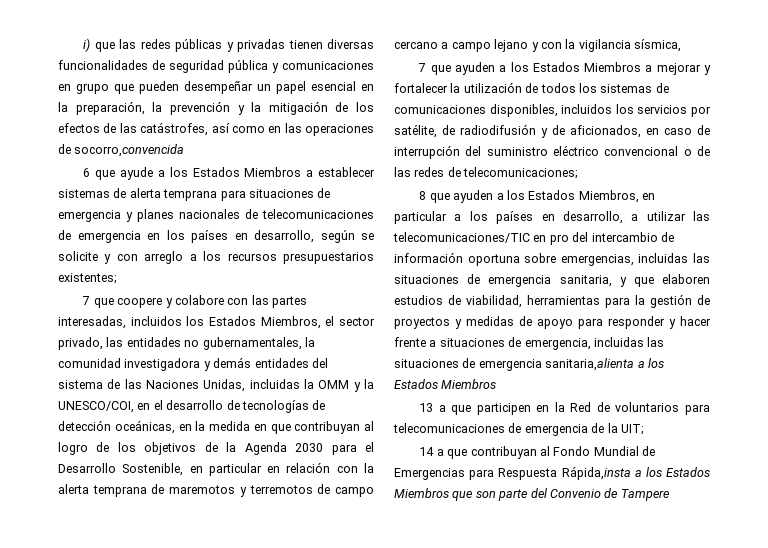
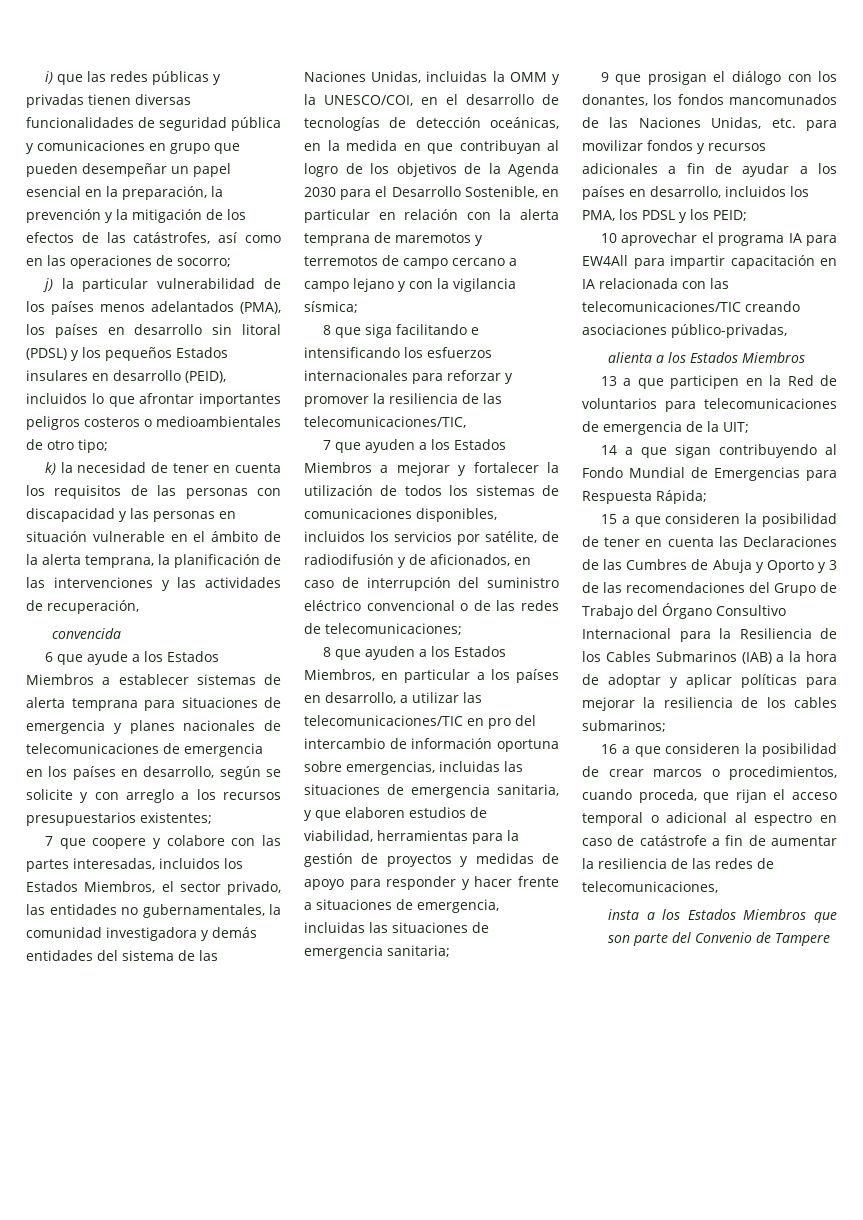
[74,144,185,157] socorro,convencida -> [177,258,231,267] [42,278,281,292] [26,301,281,315] [26,324,281,338] [26,347,228,361] [26,370,226,383] [26,393,281,407] [26,416,281,430] [26,439,108,453] [44,462,281,475] [26,485,281,499] [26,508,236,522] [26,531,282,542] [26,554,281,568] [26,577,281,591] [26,600,139,614] [52,628,122,639] socorro; // j) la particular vulnerabilidad de los países menos adelantados (PMA), los países en desarrollo sin litoral (PDSL) y los pequeños Estados insulares en desarrollo (PEID), incluidos lo que afrontar importantes peligros costeros o medioambientales de otro tipo; // k) la necesidad de tener en cuenta los requisitos de las personas con discapacidad y las personas en situación vulnerable en el ámbito de la alerta temprana, la planificación de las intervenciones y las actividades de recuperación, // convencida
[634,39,681,52] sísmica, -> [304,301,358,313] [322,324,479,338] [304,347,492,358] [304,370,513,384] [304,393,502,407] [304,416,466,428] sísmica; // 8 que siga facilitando e intensificando los esfuerzos internacionales para reforzar y promover la resiliencia de las telecomunicaciones/TIC,
[545,358,635,371] sanitaria,alienta -> [387,945,450,957] [600,71,837,85] [582,94,837,106] [582,117,837,131] [582,140,766,154] [582,163,837,177] [582,186,809,200] [582,209,747,223] [600,232,837,246] [582,255,837,269] [582,278,729,289] [582,301,800,312] [582,324,787,338] [608,352,653,363] sanitaria; // 9 que prosigan el diálogo con los donantes, los fondos mancomunados de las Naciones Unidas, etc. para movilizar fondos y recursos adicionales a fin de ayudar a los países en desarrollo, incluidos los PMA, los PDSL y los PEID; // 10 aprovechar el programa IA para EW4All para impartir capacitación en IA relacionada con las telecomunicaciones/TIC creando asociaciones público-privadas, // alienta
[470,446,537,459] contribuyan -> [674,444,817,458] sigan contribuyendo
[561,466,631,480] Rápida,insta -> [656,490,707,504] [600,513,837,527] [582,536,837,547] [582,559,837,573] [582,582,837,596] [582,603,786,619] [582,628,837,642] [582,651,837,664] [582,674,837,688] [582,697,837,711] [582,720,666,732] [600,743,837,757] [582,766,837,780] [582,789,837,803] [582,812,837,826] [582,835,837,846] [582,858,774,869] [582,881,718,893] [608,909,640,920] Rápida; // 15 a que consideren la posibilidad de tener en cuenta las Declaraciones de las Cumbres de Abuja y Oporto y 3 de las recomendaciones del Grupo de Trabajo del Órgano Consultivo Internacional para la Resiliencia de los Cables Submarinos (IAB) a la hora de adoptar y aplicar políticas para mejorar la resiliencia de los cables submarinos; // 16 a que consideren la posibilidad de crear marcos o procedimientos, cuando proceda, que rijan el acceso temporal o adicional al espectro en caso de catástrofe a fin de aumentar la resiliencia de las redes de telecomunicaciones, // insta

